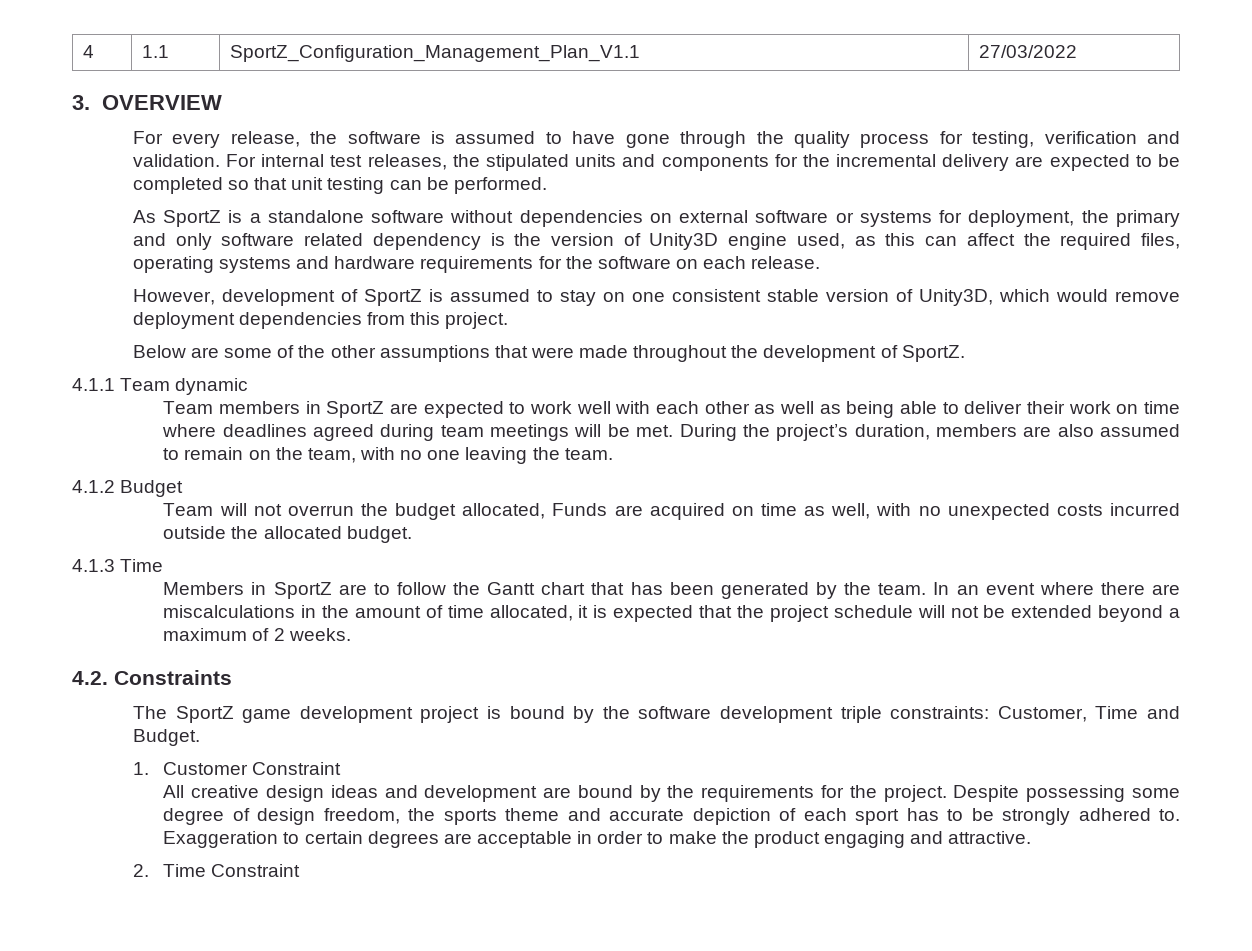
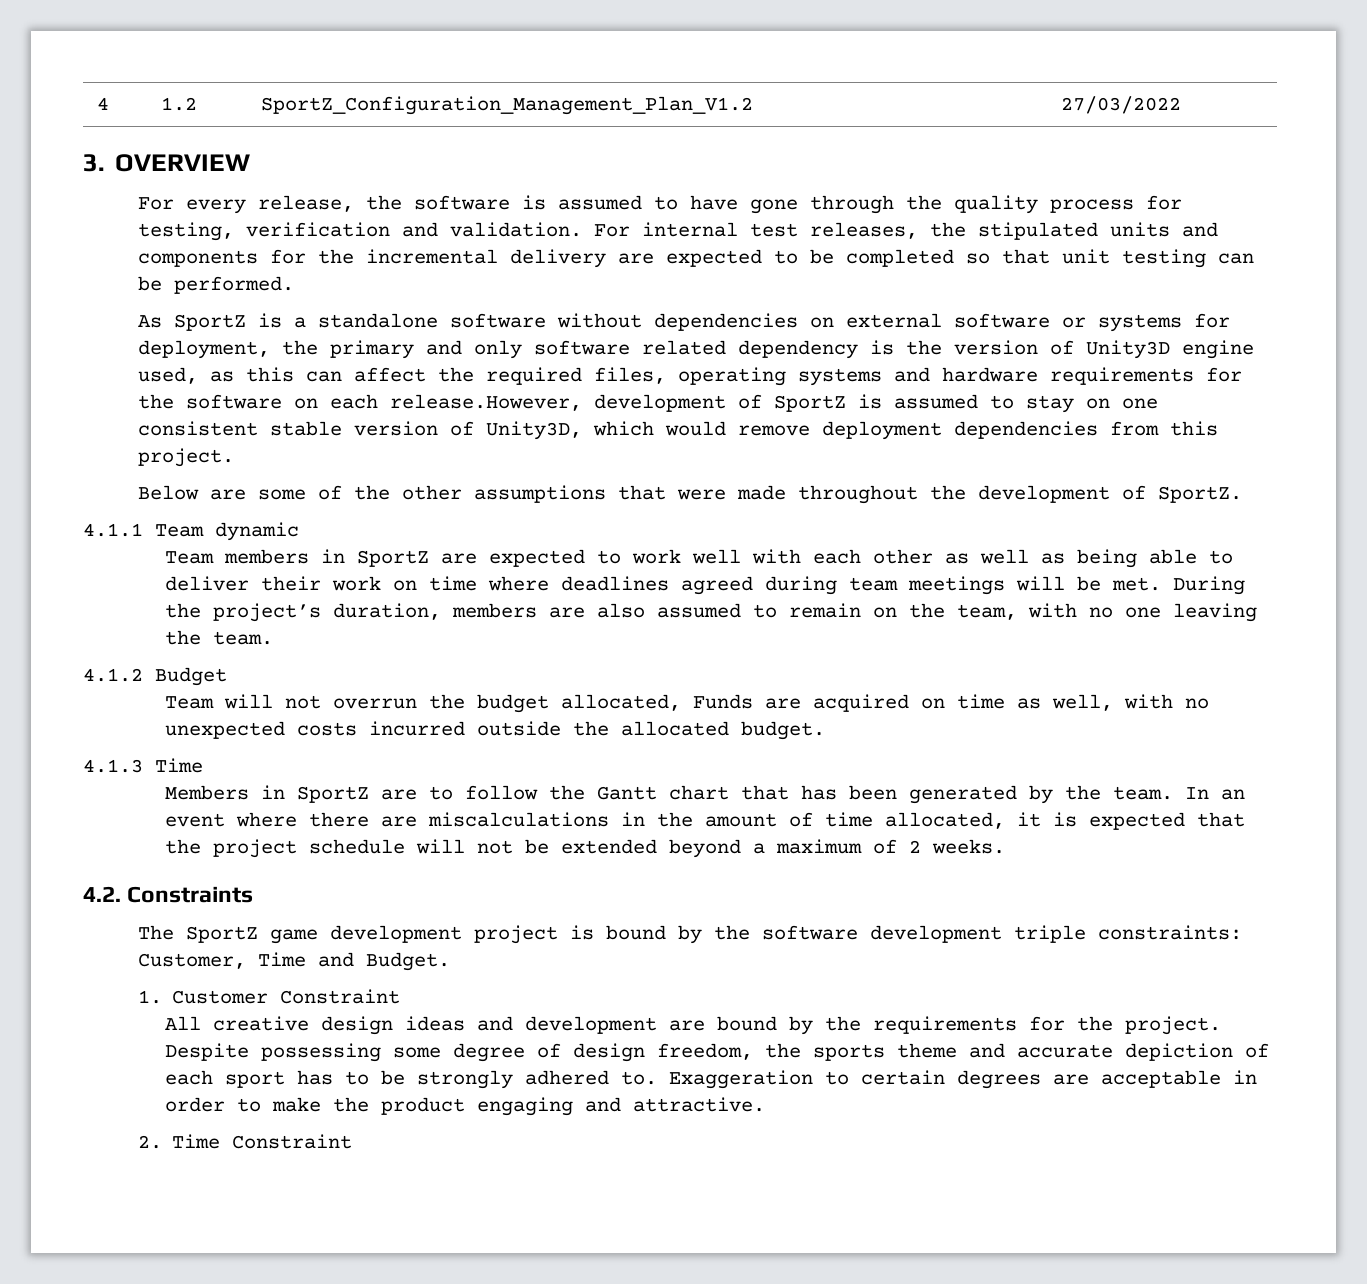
[142,45,170,58] [230,45,641,62] 1.1 | SportZ_Configuration_Management_Plan_V1.1 -> [161,97,198,111] [261,96,754,115] 1.2 | SportZ_Configuration_Management_Plan_V1.2
[751,256,821,269] [132,289,215,305] release. // However, -> [389,394,582,411] release.However,

